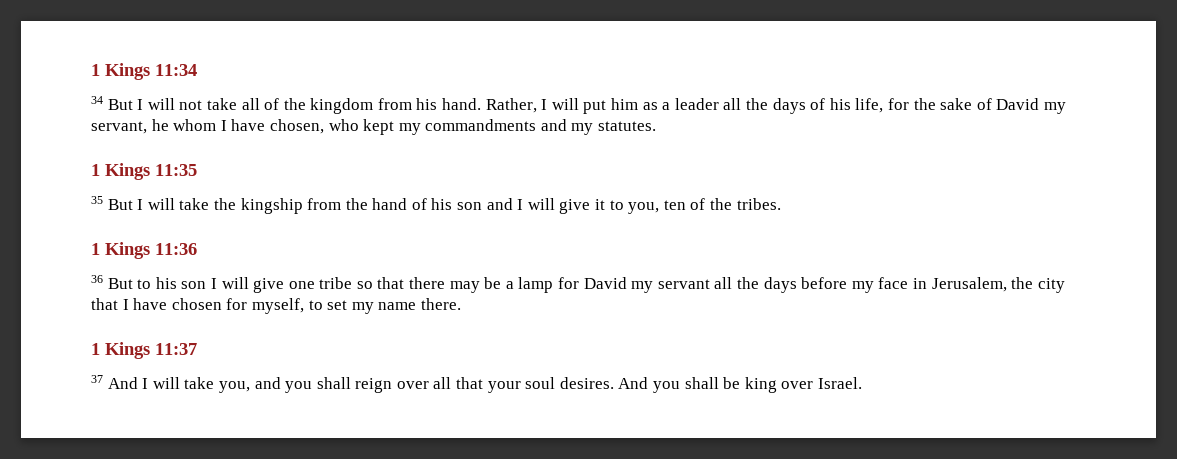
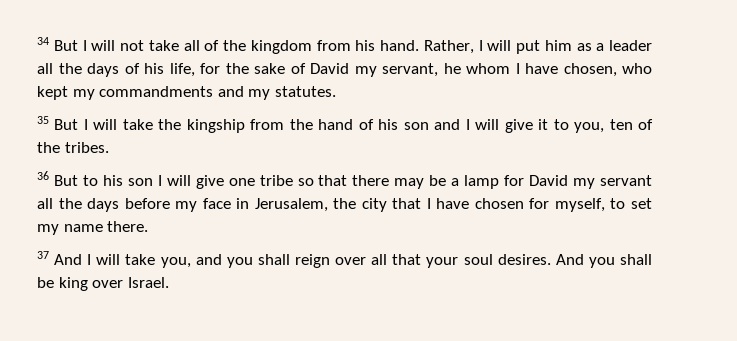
[91,63,197,80] 1 Kings 11:34 // -> (37, 41) none
[91,163,197,180] // 1 Kings 11:35 -> (336, 91) none
[91,242,197,259] // 1 Kings 11:36 -> (109, 147) none
[91,342,197,359] // 1 Kings 11:37 -> (149, 226) none

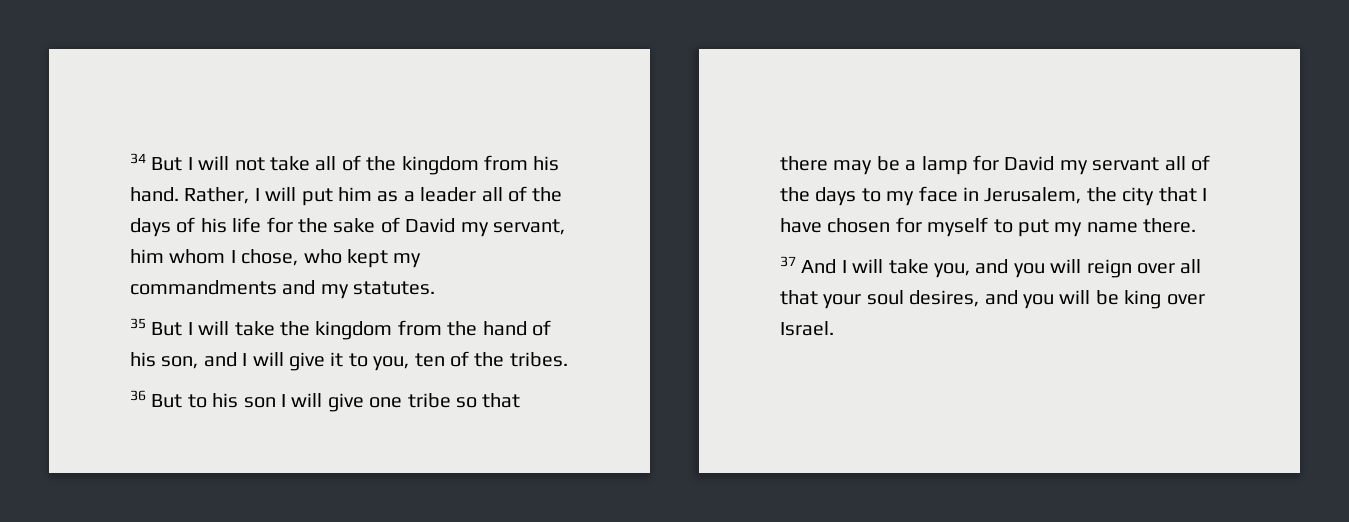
(53, 68) none -> [507,186,527,202] of
[169,63,195,77] life, -> [232,217,262,233] life
[443,63,461,74] he -> [130,249,164,263] him
[525,63,617,77] have chosen, -> [241,249,299,266] chose,
[186,119,245,133] kingship -> [315,321,393,340] kingdom
[403,122,429,130] son -> [161,356,199,369] son,
[58,198,170,212] the days before -> [1191,155,1210,171] [780,187,881,206] of the days to
[554,198,652,212] myself, to set -> [927,217,1049,237] myself to put
[257,254,290,265] shall -> [1050,259,1082,273] will
[497,254,652,268] desires. And you shall -> [909,290,1091,309] desires, and you will

